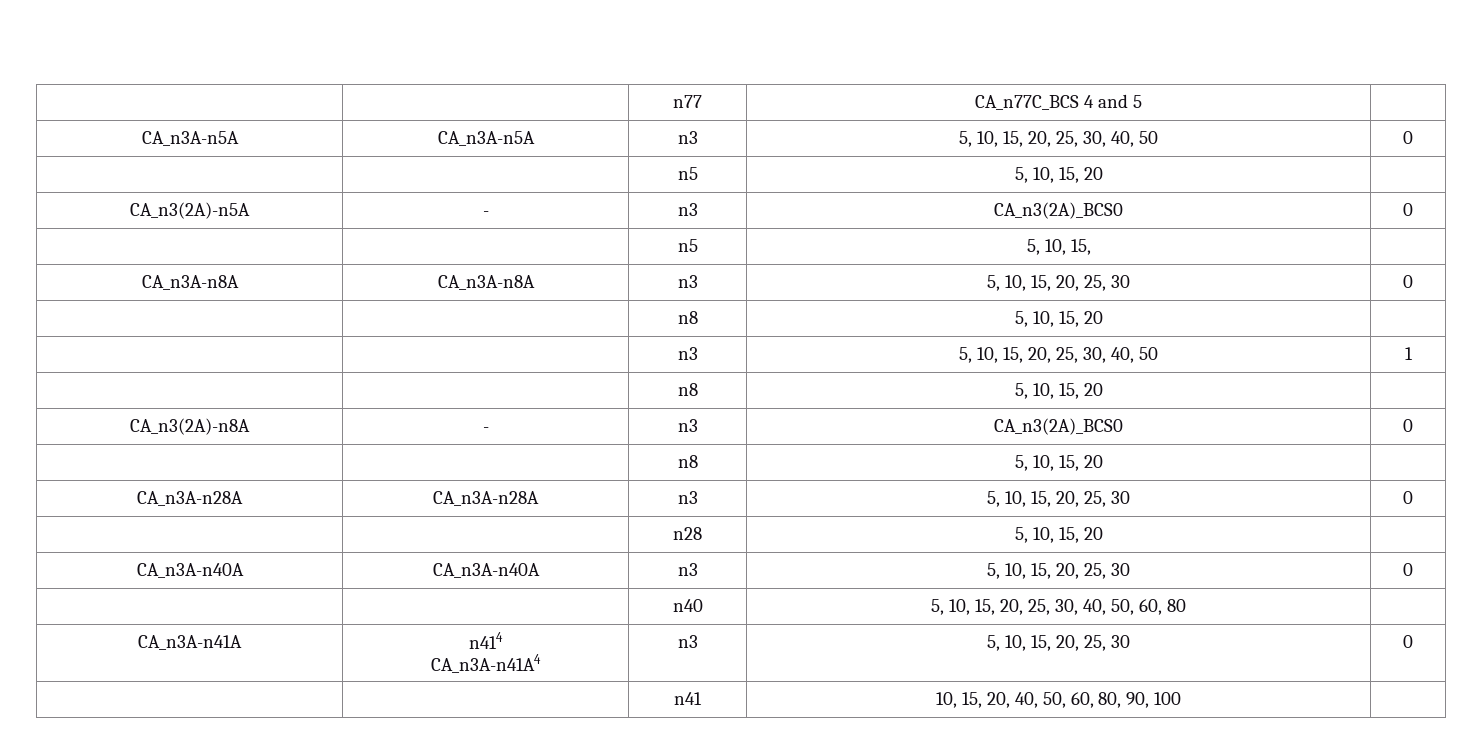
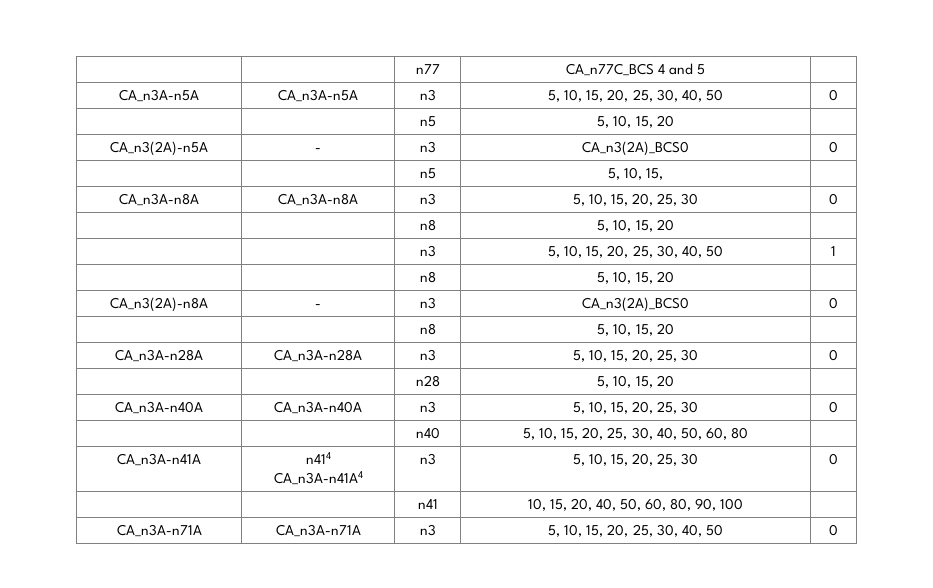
(1182, 698) none -> [116,524,202,537] [275,524,361,537] [419,524,436,536] [548,524,723,537] [829,524,838,536] // CA_n3A-n71A | CA_n3A-n71A | n3 | 5, 10, 15, 20, 25, 30, 40, 50 | 0

